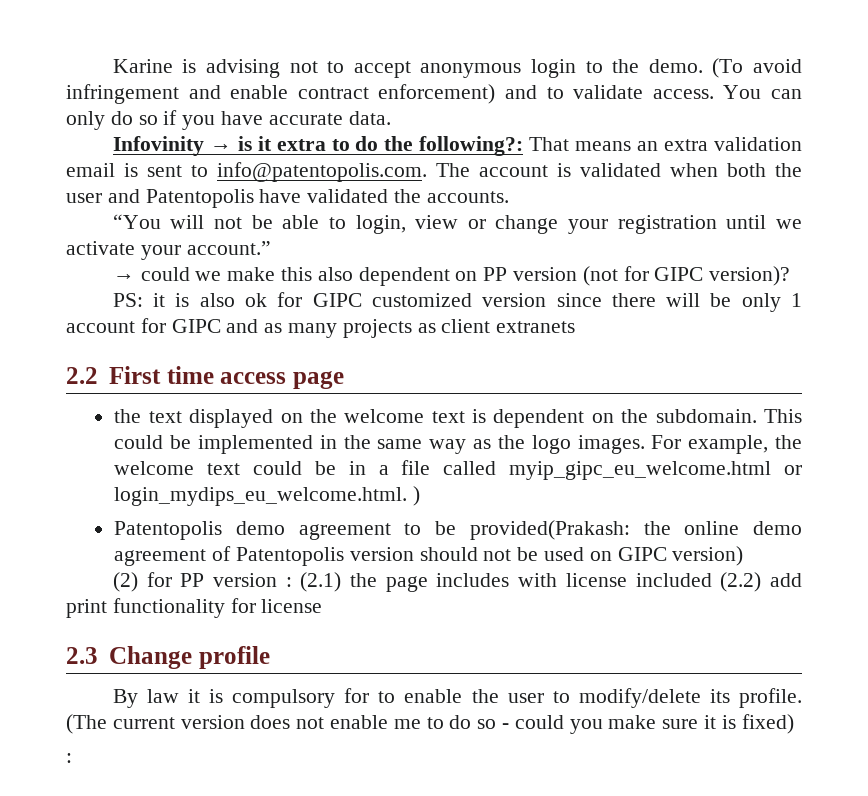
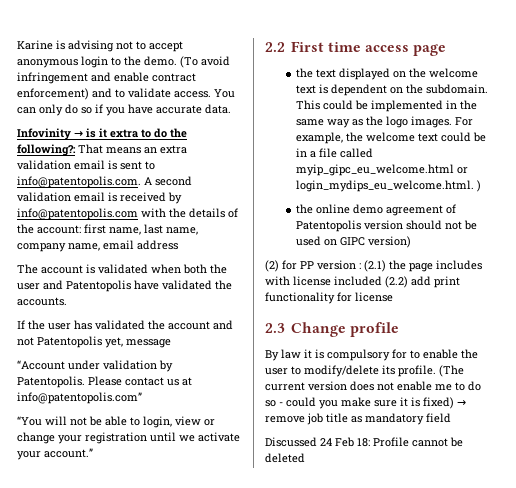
(427, 172) none -> [144,176,192,186] [17,192,182,204] [17,208,238,220] [17,224,198,235] [17,240,178,252] A second validation email is received by info@patentopolis.com with the details of the account: first name, last name, company name, email address //
(509, 197) none -> [17,320,233,330] [17,336,171,348] [17,360,173,372] [17,376,192,388] [17,392,142,404] // If the user has validated the account and not Patentopolis yet, message // “Account under validation by Patentopolis. Please contact us at info@patentopolis.com”
[112,266,791,286] [112,292,803,312] [66,318,576,338] // → could we make this also dependent on PP version (not for GIPC version)? // PS: it is also ok for GIPC customized version since there will be only 1 account for GIPC and as many projects as client extranets -> (93, 453) none
[114,520,630,540] Patentopolis demo agreement to be provided(Prakash: -> (481, 186) none
[66,753,72,763] // : -> [457,400,466,406] [265,413,451,425] [265,437,463,447] [265,453,305,463] → remove job title as mandatory field // Discussed 24 Feb 18: Profile cannot be deleted

